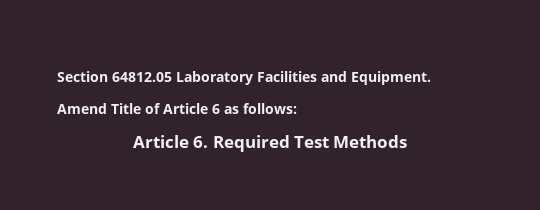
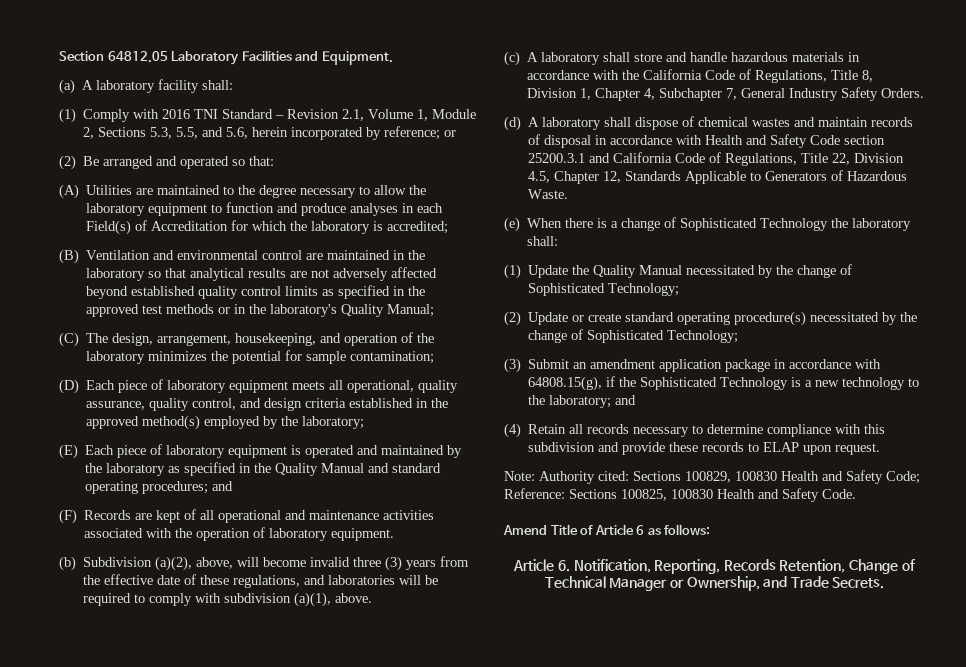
(431, 78) none -> [59,79,234,94] [59,108,477,123] [83,126,457,140] [59,155,275,170] [59,184,427,199] [86,202,444,216] [86,220,449,235] [59,249,426,264] [86,267,438,281] [86,285,426,299] [86,304,435,317] [59,332,435,347] [86,350,435,364] [59,379,459,394] [86,398,449,411] [86,415,365,430] [59,444,463,459] [85,462,442,476] [85,481,234,494] [59,509,435,524] [84,527,395,541] [59,556,470,571] [83,574,439,588] [83,592,373,607] [504,51,861,66] [527,69,874,83] [527,87,925,101] [504,116,914,131] [528,134,886,148] [528,152,905,166] [528,170,908,184] [528,189,569,199] [504,217,912,232] [527,236,559,246] [504,264,853,279] [528,283,680,296] [504,311,918,326] [528,329,739,343] [504,358,882,373] [528,376,920,391] [528,395,637,408] [504,423,886,438] [528,442,881,455] [504,470,920,484] [504,488,856,502] // (a) A laboratory facility shall: // (1) Comply with 2016 TNI Standard – Revision 2.1, Volume 1, Module 2, Sections 5.3, 5.5, and 5.6, herein incorporated by reference; or // (2) Be arranged and operated so that: // (A) Utilities are maintained to the degree necessary to allow the laboratory equipment to function and produce analyses in each Field(s) of Accreditation for which the laboratory is accredited; // (B) Ventilation and environmental control are maintained in the laboratory so that analytical results are not adversely affected beyond established quality control limits as specified in the approved test methods or in the laboratory's Quality Manual; // (C) The design, arrangement, housekeeping, and operation of the laboratory minimizes the potential for sample contamination; // (D) Each piece of laboratory equipment meets all operational, quality assurance, quality control, and design criteria established in the approved method(s) employed by the laboratory; // (E) Each piece of laboratory equipment is operated and maintained by the laboratory as specified in the Quality Manual and standard operating procedures; and // (F) Records are kept of all operational and maintenance activities associated with the operation of laboratory equipment. // (b) Subdivision (a)(2), above, will become invalid three (3) years from the effective date of these regulations, and laboratories will be required to comply with subdivision (a)(1), above. // (c) A laboratory shall store and handle hazardous materials in accordance with the California Code of Regulations, Title 8, Division 1, Chapter 4, Subchapter 7, General Industry Safety Orders. // (d) A laboratory shall dispose of chemical wastes and maintain records of disposal in accordance with Health and Safety Code section 25200.3.1 and California Code of Regulations, Title 22, Division 4.5, Chapter 12, Standards Applicable to Generators of Hazardous Waste. // (e) When there is a change of Sophisticated Technology the laboratory shall: // (1) Update the Quality Manual necessitated by the change of Sophisticated Technology; // (2) Update or create standard operating procedure(s) necessitated by the change of Sophisticated Technology; // (3) Submit an amendment application package in accordance with 64808.15(g), if the Sophisticated Technology is a new technology to the laboratory; and // (4) Retain all records necessary to determine compliance with this subdivision and provide these records to ELAP upon request. // Note: Authority cited: Sections 100829, 100830 Health and Safety Code; Reference: Sections 100825, 100830 Health and Safety Code.
[212,135,408,152] Required Test Methods -> [573,559,916,574] [544,576,885,591] Notification, Reporting, Records Retention, Change of Technical Manager or Ownership, and Trade Secrets.

